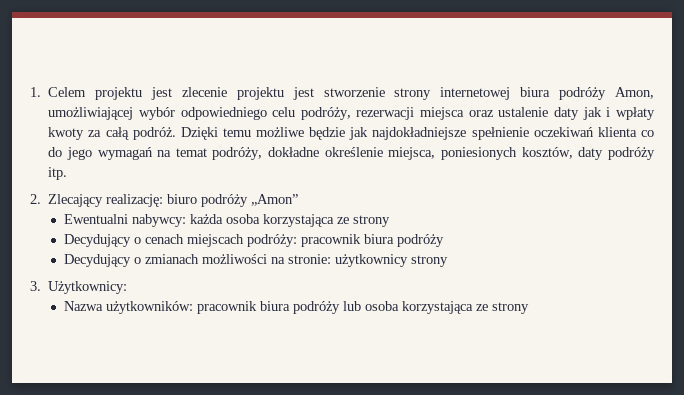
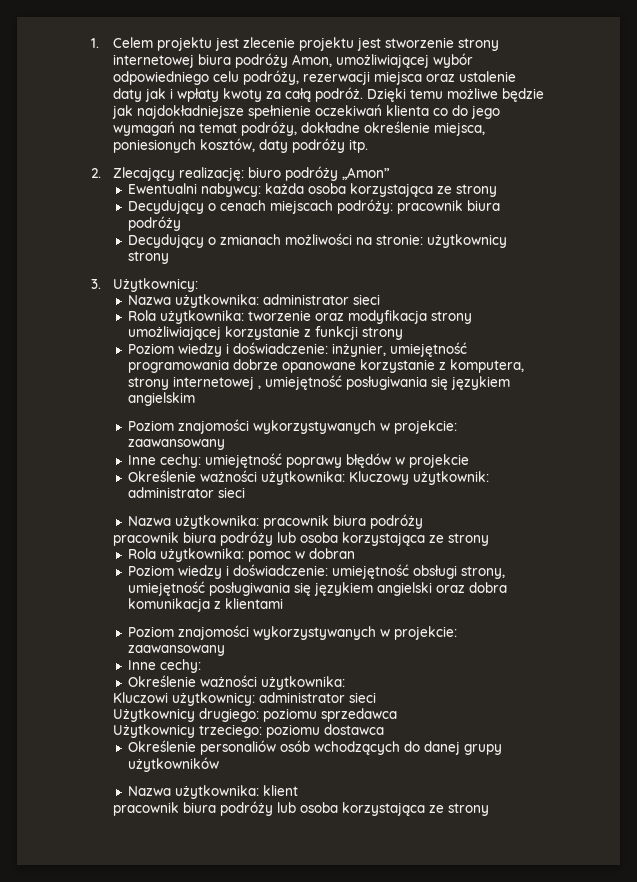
[105,301,529,314] użytkowników: pracownik biura podróży lub osoba korzystająca ze strony -> [175,294,381,308] [128,310,473,324] [128,326,404,340] [128,342,468,357] [128,359,525,373] [128,375,511,390] [128,392,196,406] [128,419,458,434] [128,439,226,450] [128,453,470,468] [128,470,490,485] [128,487,246,498] [128,514,424,529] [113,531,490,546] [128,548,356,562] [128,564,506,579] [128,581,508,596] [128,598,284,612] [128,625,458,640] [128,645,226,656] [128,659,202,673] [128,675,346,690] [113,692,377,706] [113,708,398,722] [113,724,385,738] [128,740,503,755] [128,757,220,772] [128,785,299,799] [113,801,490,816] użytkownika: administrator sieci // Rola użytkownika: tworzenie oraz modyfikacja strony umożliwiającej korzystanie z funkcji strony // Poziom wiedzy i doświadczenie: inżynier, umiejętność programowania dobrze opanowane korzystanie z komputera, strony internetowej , umiejętność posługiwania się językiem angielskim // Poziom znajomości wykorzystywanych w projekcie: zaawansowany // Inne cechy: umiejętność poprawy błędów w projekcie // Określenie ważności użytkownika: Kluczowy użytkownik: administrator sieci // Nazwa użytkownika: pracownik biura podróży // pracownik biura podróży lub osoba korzystająca ze strony // Rola użytkownika: pomoc w dobran // Poziom wiedzy i doświadczenie: umiejętność obsługi strony, umiejętność posługiwania się językiem angielski oraz dobra komunikacja z klientami // Poziom znajomości wykorzystywanych w projekcie: zaawansowany // Inne cechy: // Określenie ważności użytkownika: // Kluczowi użytkownicy: administrator sieci // Użytkownicy drugiego: poziomu sprzedawca // Użytkownicy trzeciego: poziomu dostawca // Określenie personaliów osób wchodzących do danej grupy użytkowników // Nazwa użytkownika: klient // pracownik biura podróży lub osoba korzystająca ze strony

